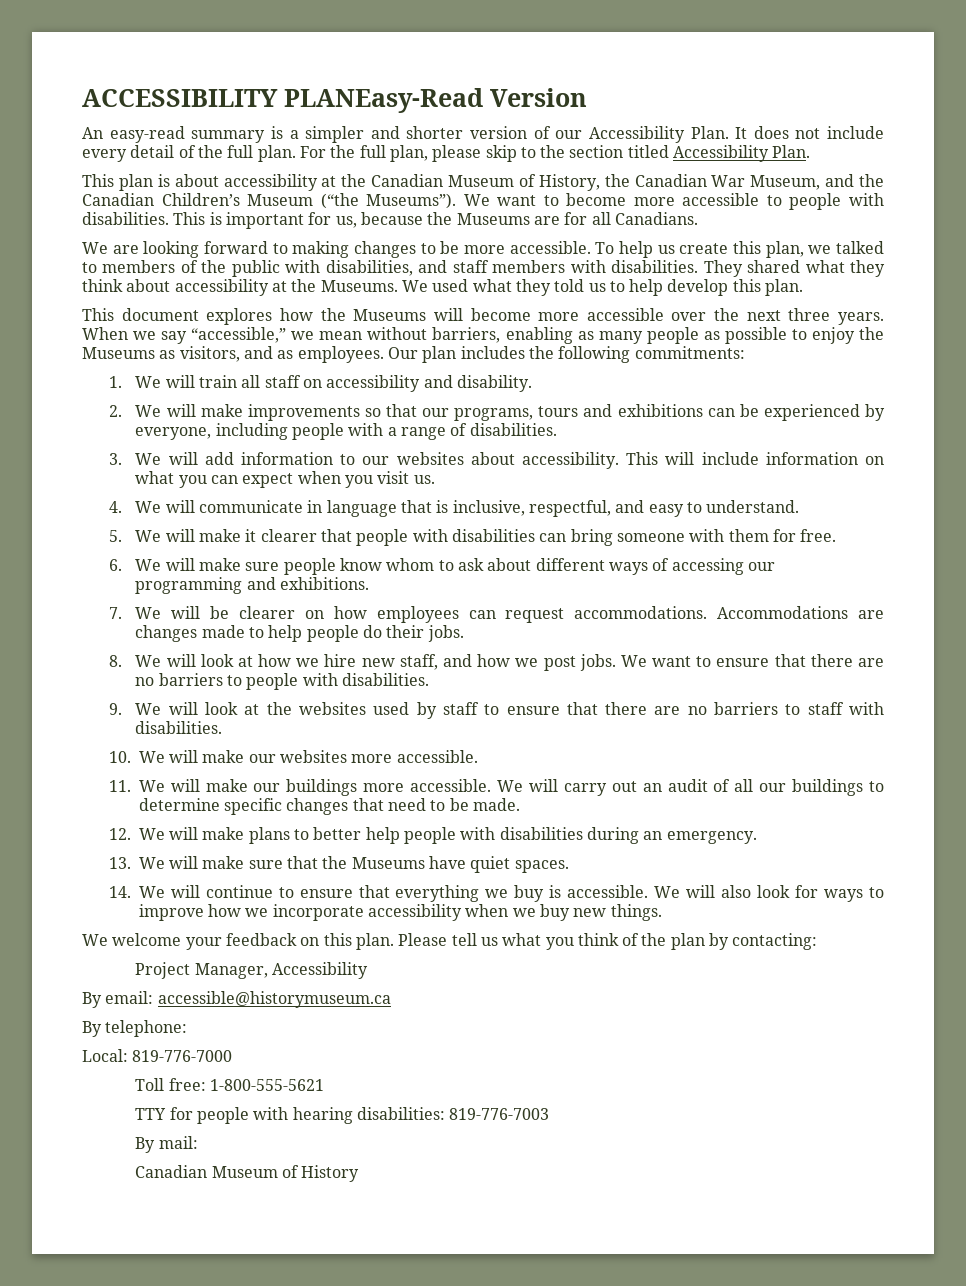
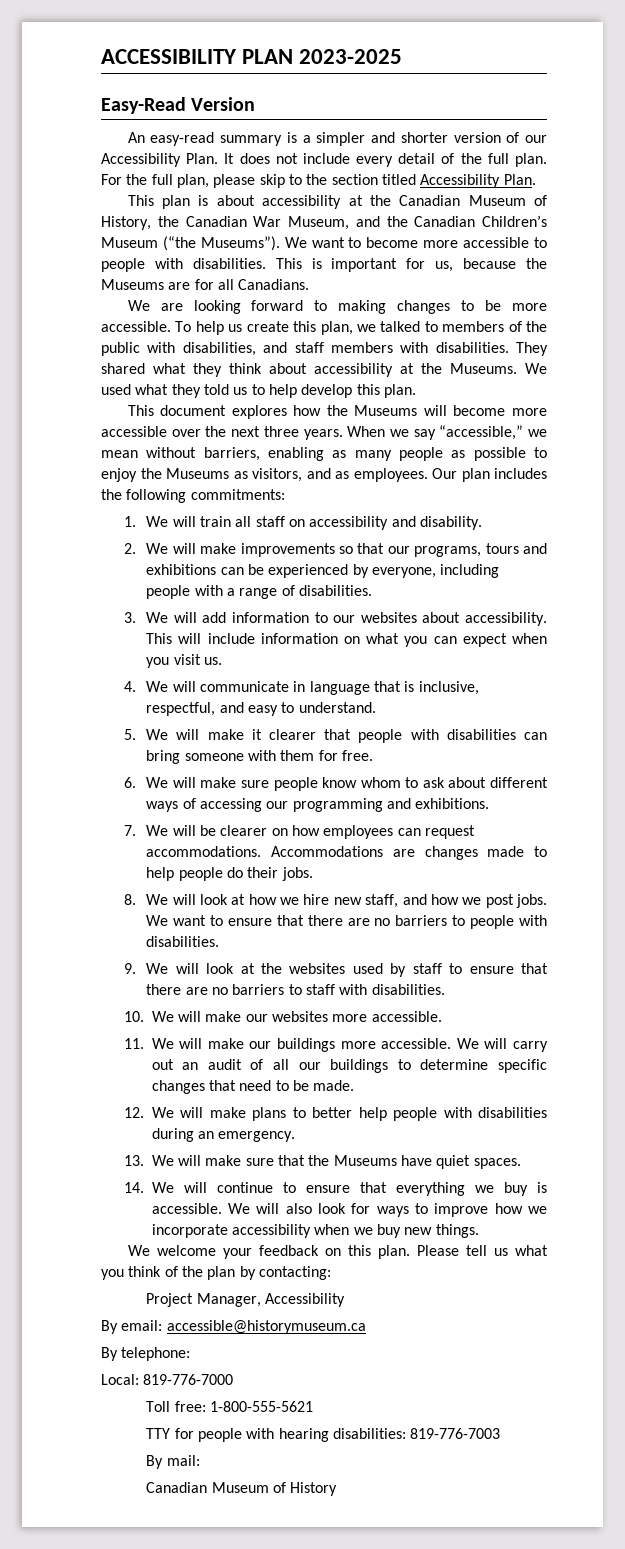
[284,88,483,113] PLANEasy-Read -> [242,49,403,64] [101,97,186,114] PLAN 2023-2025 // Easy-Read

